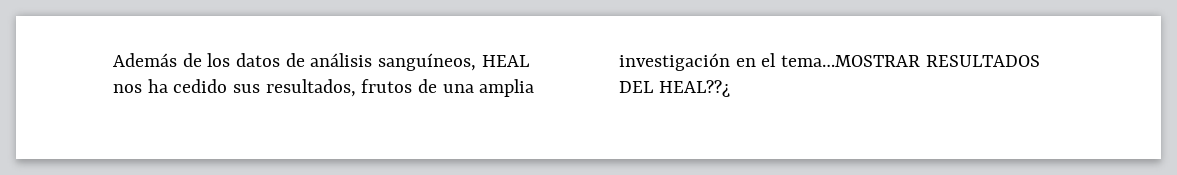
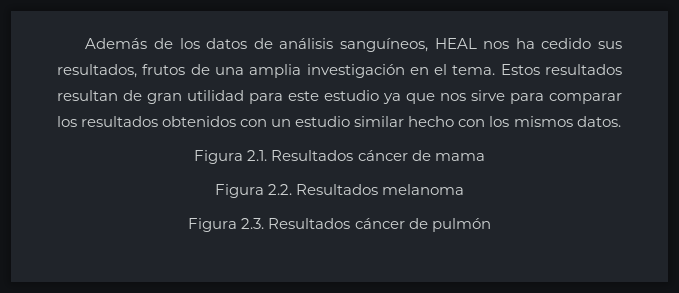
[781,55,1040,67] [619,80,730,97] tema…MOSTRAR RESULTADOS DEL HEAL??¿ -> [452,64,623,75] [57,90,622,104] [57,116,621,127] [194,150,485,164] [214,184,465,198] [188,218,491,232] tema. Estos resultados resultan de gran utilidad para este estudio ya que nos sirve para comparar los resultados obtenidos con un estudio similar hecho con los mismos datos. // Figura 2.1. Resultados cáncer de mama // Figura 2.2. Resultados melanoma // Figura 2.3. Resultados cáncer de pulmón

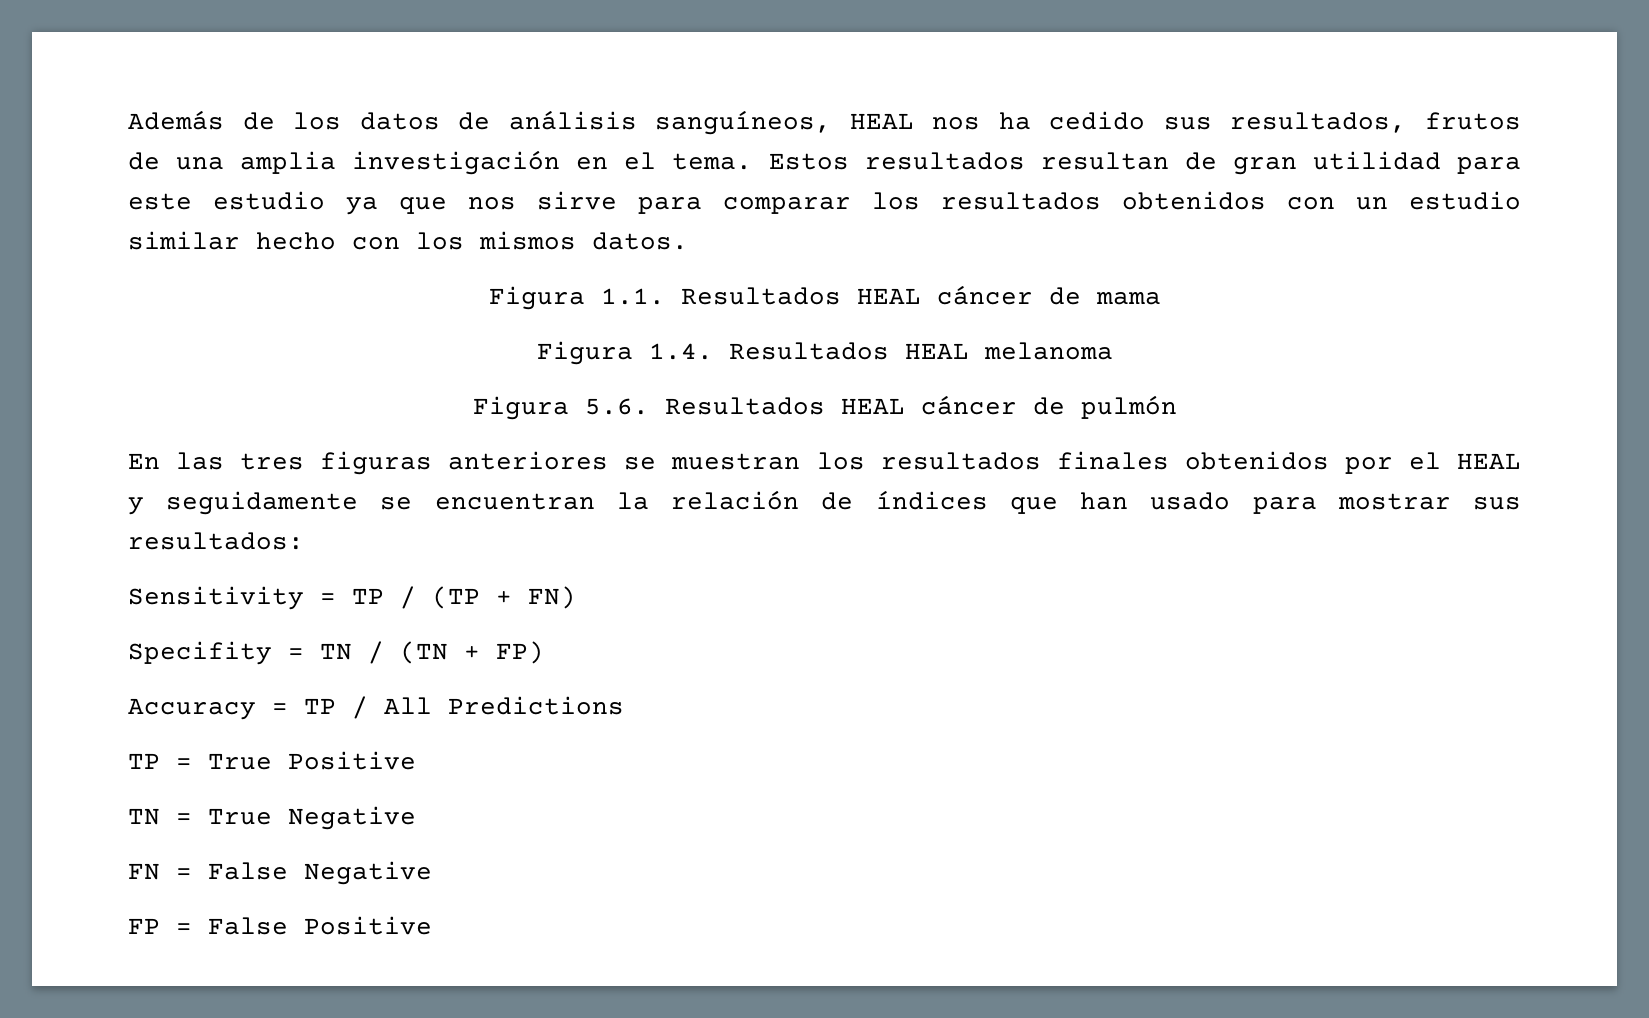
[247,150,354,161] 2.1. Resultados -> [600,287,921,305] 1.1. Resultados HEAL
[267,184,379,195] 2.2. Resultados -> [648,342,969,360] 1.4. Resultados HEAL
[241,218,351,229] 2.3. Resultados -> [584,397,905,415] 5.6. Resultados HEAL
(491, 225) none -> [128,451,1522,475] [128,490,1522,515] [128,532,304,550] [128,586,576,610] [128,641,544,665] [128,696,624,720] [128,751,416,770] [128,806,416,830] [128,861,432,885] [128,916,432,935] // En las tres figuras anteriores se muestran los resultados finales obtenidos por el HEAL y seguidamente se encuentran la relación de índices que han usado para mostrar sus resultados: // Sensitivity = TP / (TP + FN) // Specifity = TN / (TN + FP) // Accuracy = TP / All Predictions // TP = True Positive // TN = True Negative // FN = False Negative // FP = False Positive

